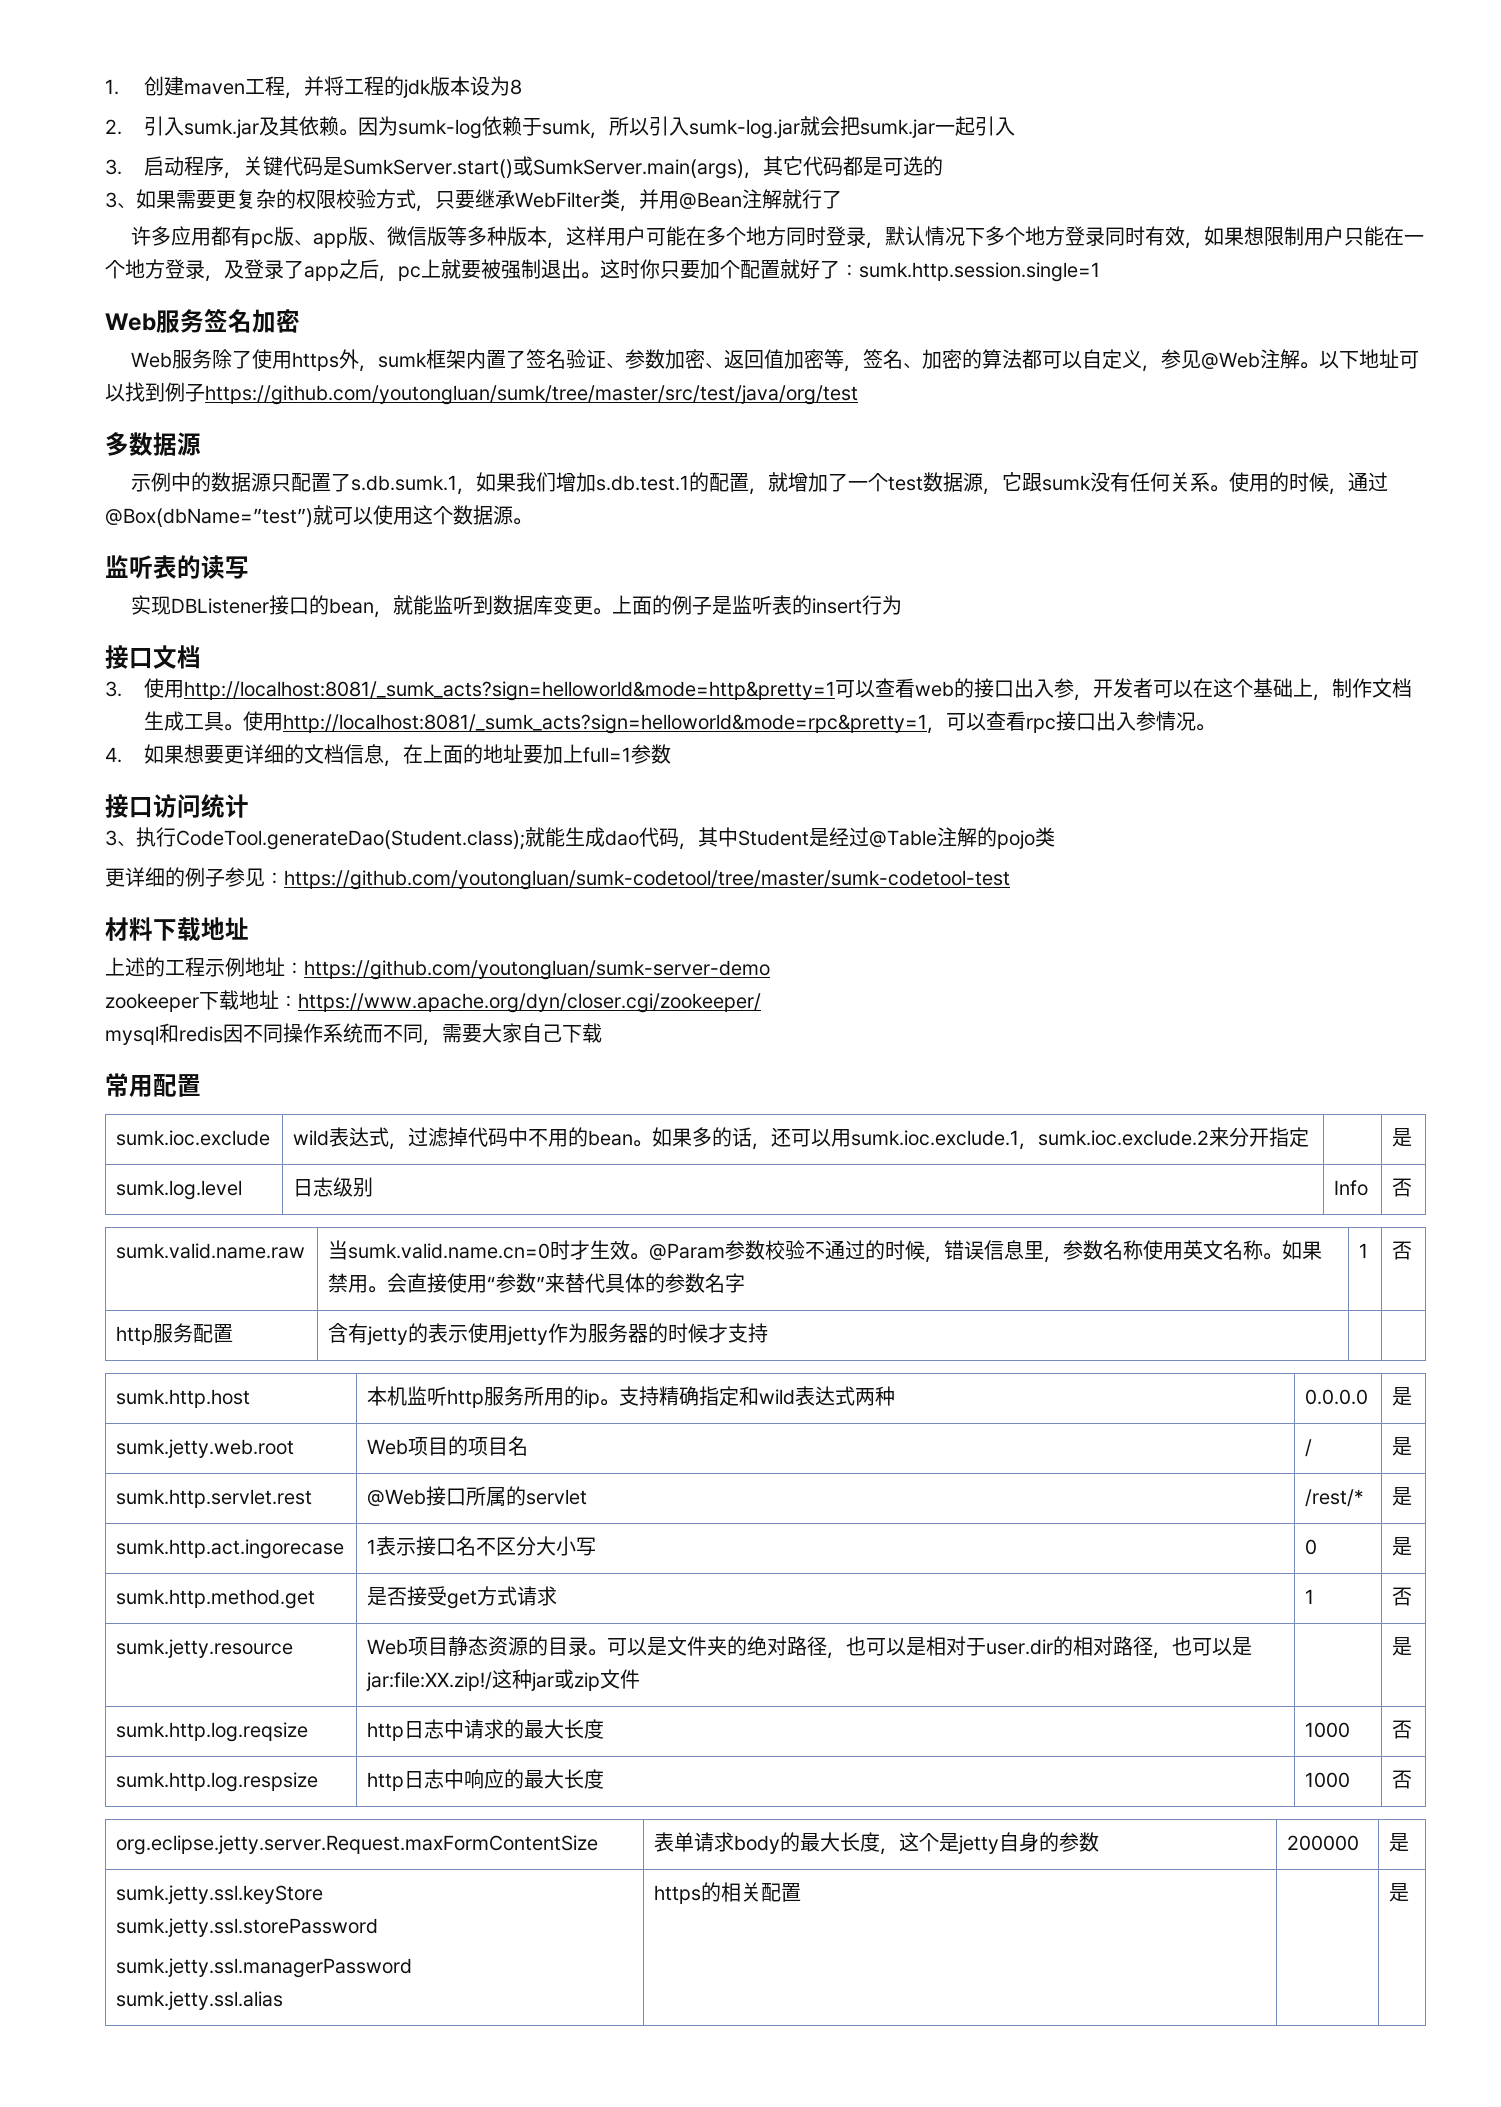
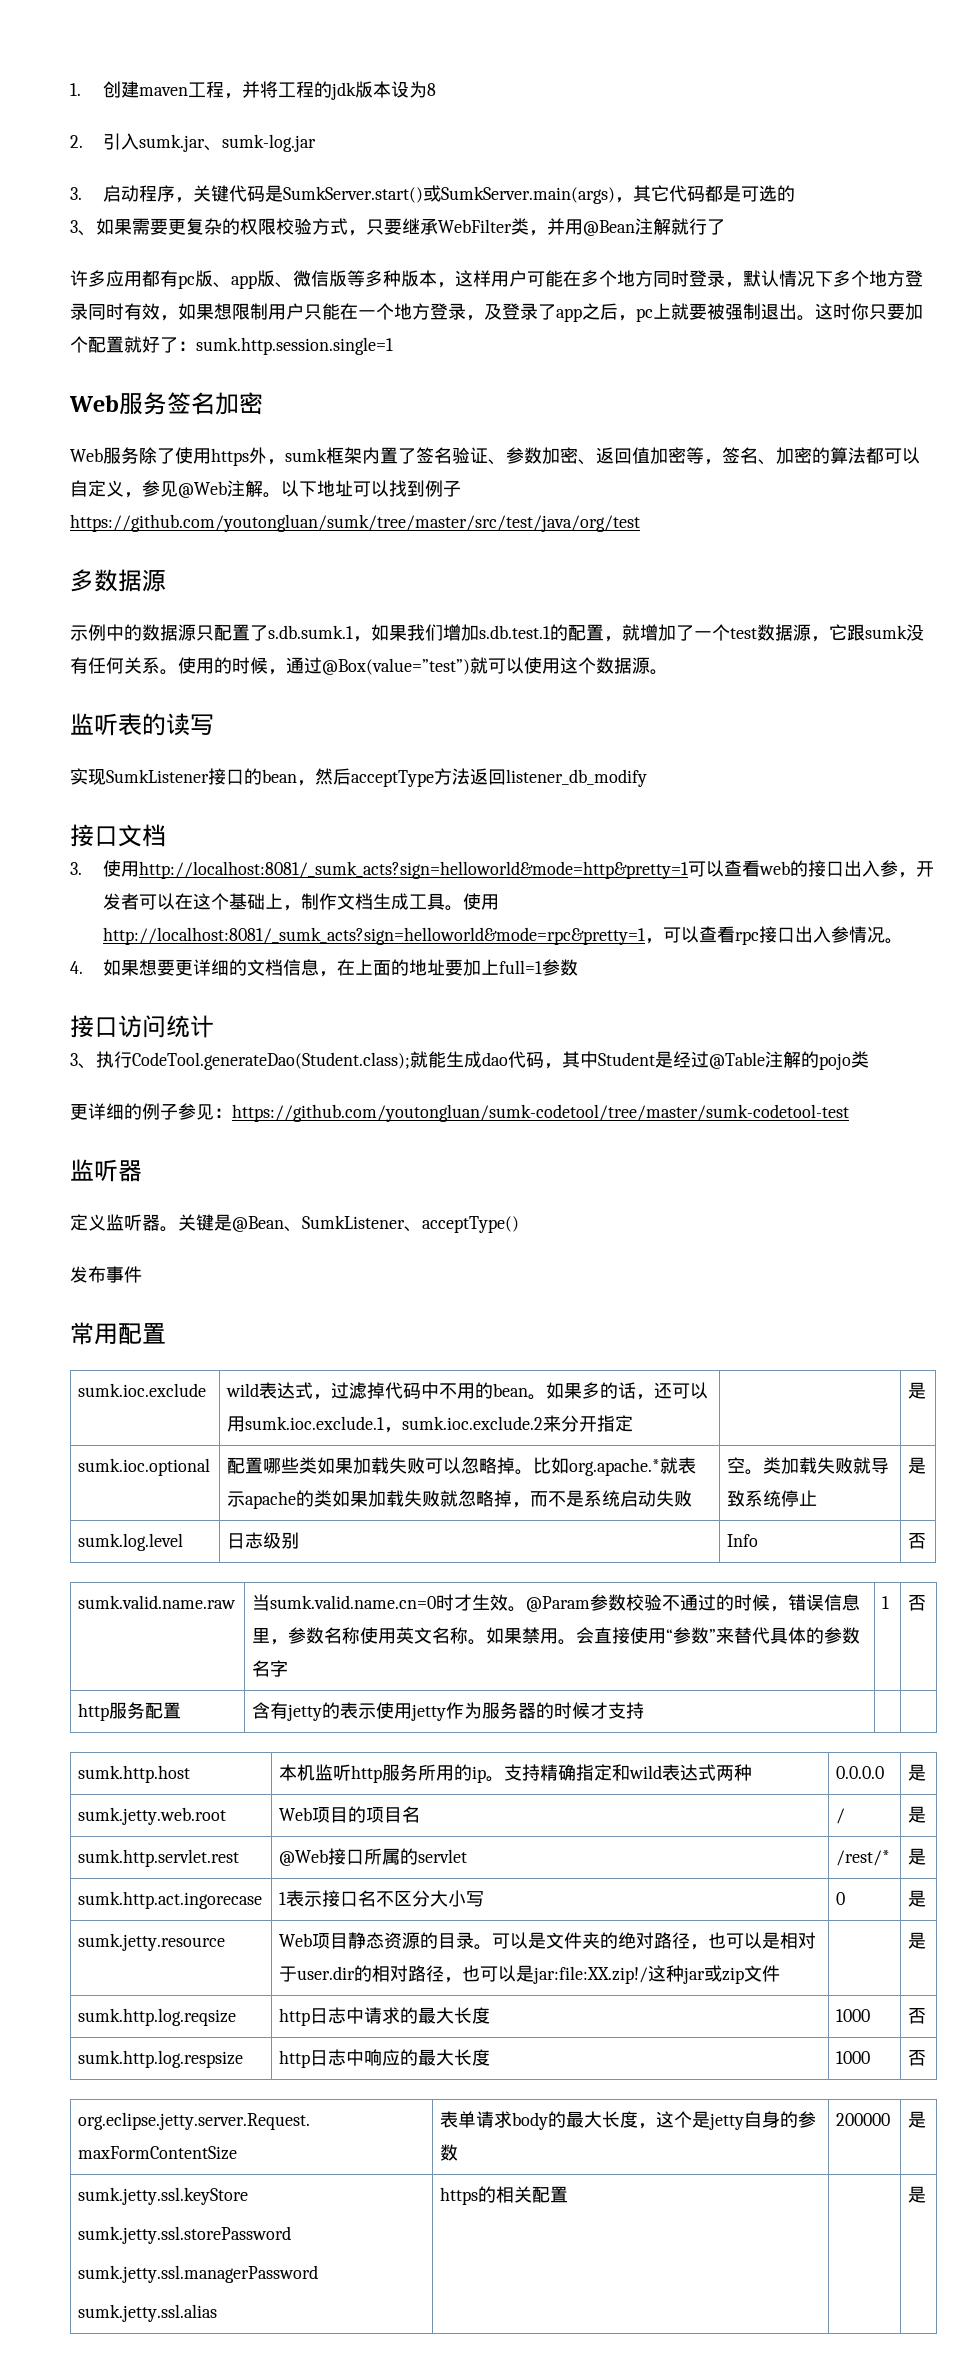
[258,116,1015,139] 及其依赖。因为sumk-log依赖于sumk，所以引入sumk-log.jar就会把sumk.jar一起引入 -> [204,134,317,152] 、sumk-log.jar
[105,508,313,527] @Box(dbName=”test”) -> [322,658,470,675] @Box(value=”test”)
[171,598,270,614] DBListener -> [106,769,209,783] SumkListener
[393,595,903,615] 就能监听到数据库变更。上面的例子是监听表的insert行为 -> [315,768,647,787] 然后acceptType方法返回listener_db_modify
[105,917,249,942] [105,957,770,980] [105,990,761,1013] [105,1023,602,1046] 材料下载地址 // 上述的工程示例地址：https://github.com/youtongluan/sumk-server-demo // zookeeper下载地址：https://www.apache.org/dyn/closer.cgi/zookeeper/ // mysql和redis因不同操作系统而不同，需要大家自己下载 -> [70,1159,142,1182] [70,1214,519,1233] [70,1266,142,1283] 监听器 // 定义监听器。关键是@Bean、SumkListener、acceptType() // 发布事件
(1413, 1137) none -> [78,1458,211,1476] [227,1457,697,1476] [227,1490,693,1509] [727,1457,890,1475] [727,1490,818,1507] [908,1457,927,1474] // sumk.ioc.optional | 配置哪些类如果加载失败可以忽略掉。比如org.apache.*就表示apache的类如果加载失败就忽略掉，而不是系统启动失败 | 空。类加载失败就导致系统停止 | 是
[116,1589,316,1609] [367,1586,558,1609] [1305,1589,1315,1604] [1392,1587,1413,1606] // sumk.http.method.get | 是否接受get方式请求 | 1 | 否 -> (927, 1898) none

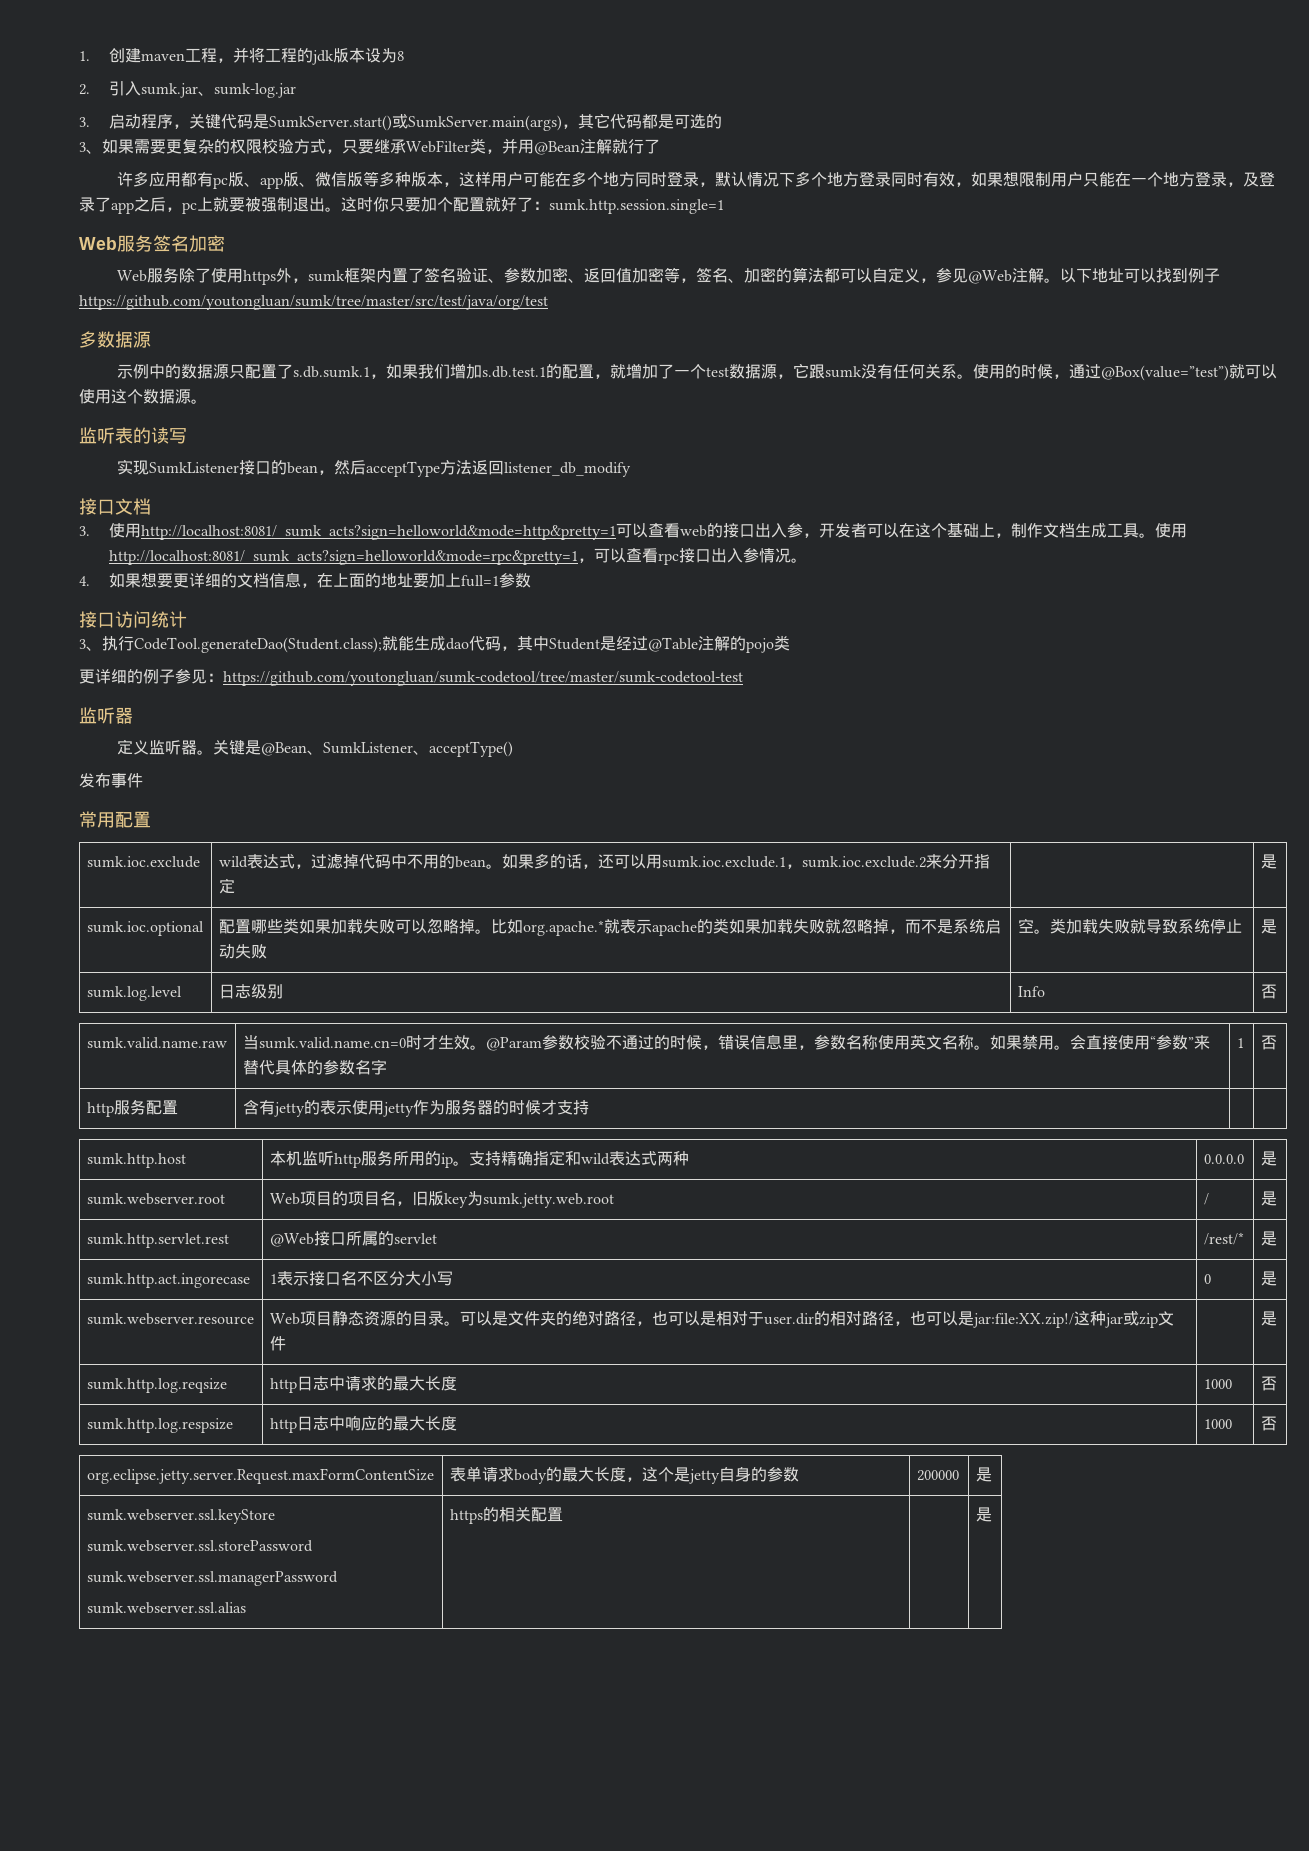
[78,1807,227,1825] sumk.jetty.web.root -> [86,1193,225,1205] sumk.webserver.root
(421, 1814) none -> [395,1191,614,1208] ，旧版key为sumk.jetty.web.root
[78,1933,226,1951] sumk.jetty.resource -> [86,1313,254,1325] sumk.webserver.resource
[78,2187,249,2205] [78,2226,292,2244] [78,2265,319,2283] [78,2304,218,2322] sumk.jetty.ssl.keyStore // sumk.jetty.ssl.storePassword // sumk.jetty.ssl.managerPassword // sumk.jetty.ssl.alias -> [86,1509,275,1524] [86,1540,313,1552] [86,1571,338,1586] [86,1602,246,1614] sumk.webserver.ssl.keyStore // sumk.webserver.ssl.storePassword // sumk.webserver.ssl.managerPassword // sumk.webserver.ssl.alias

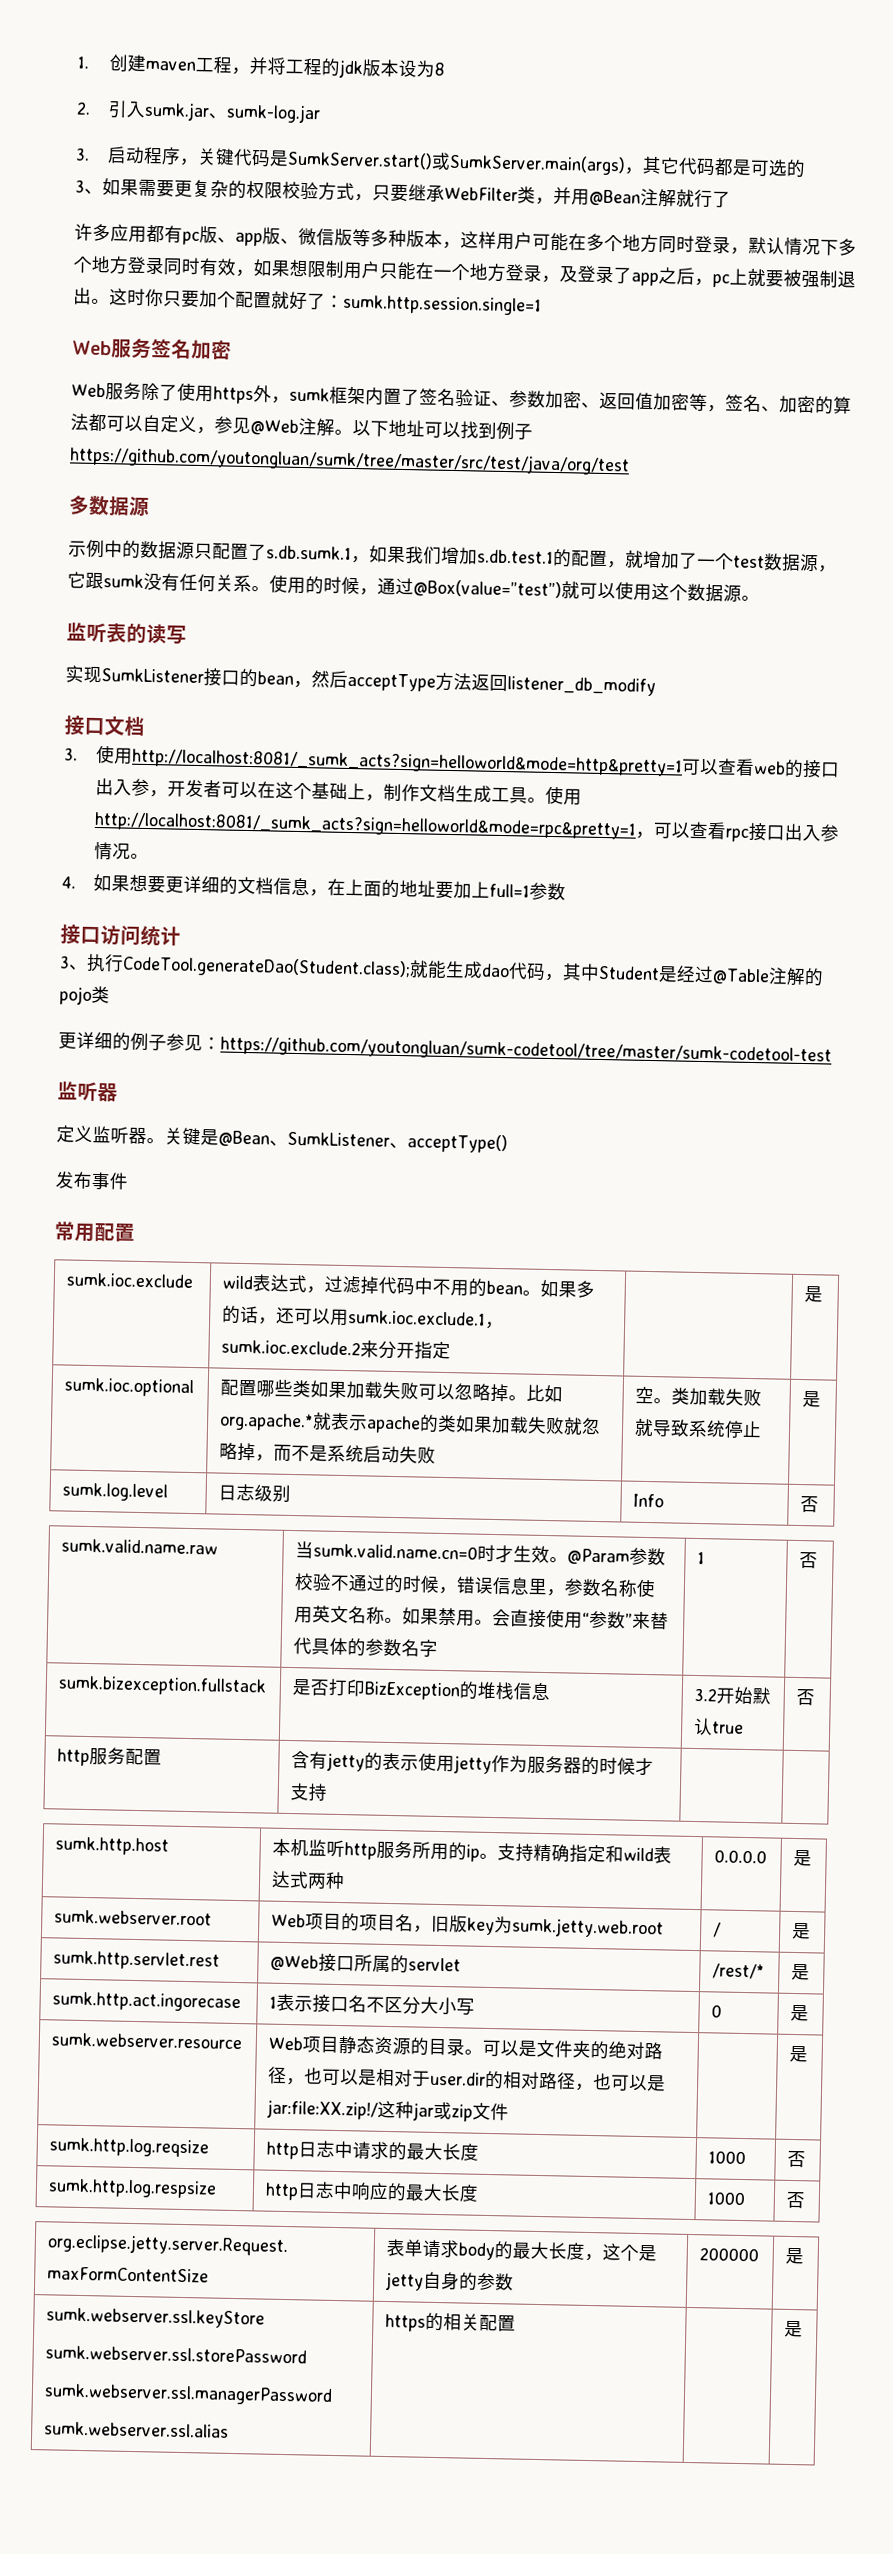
(1277, 1042) none -> [58,1675,268,1697] [292,1678,552,1701] [694,1686,772,1705] [694,1717,745,1736] [796,1688,816,1706] // sumk.bizexception.fullstack | 是否打印BizException的堆栈信息 | 3.2开始默认true | 否

